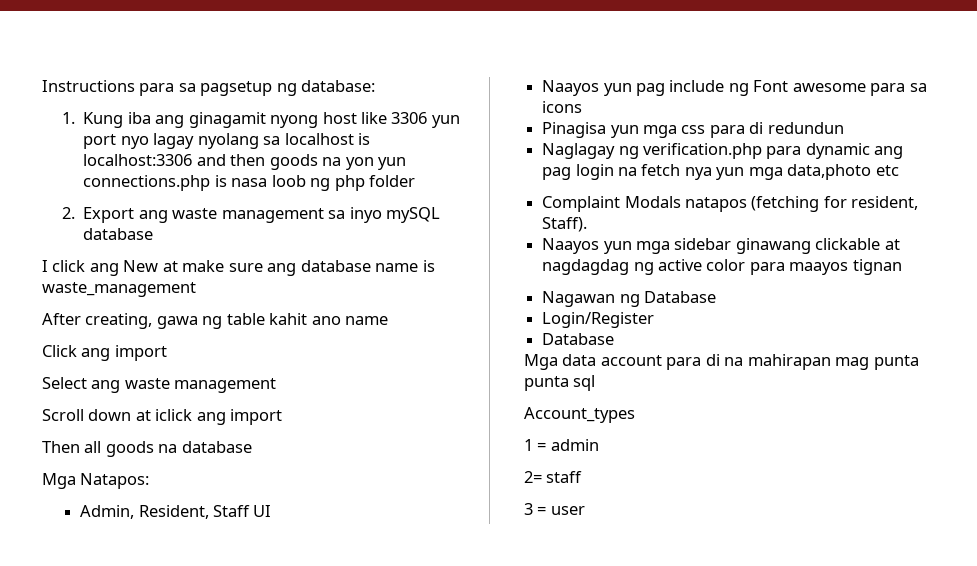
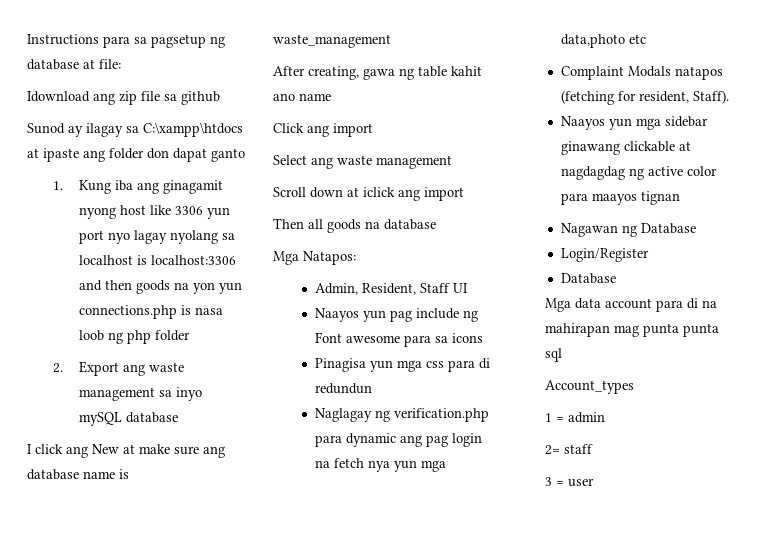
[301,80,376,92] database: -> [27,59,121,70] [27,91,220,105] [27,122,243,137] [27,148,245,162] database at file: // Idownload ang zip file sa github // Sunod ay ilagay sa C:\xampp\htdocs at ipaste ang folder don dapat ganto

